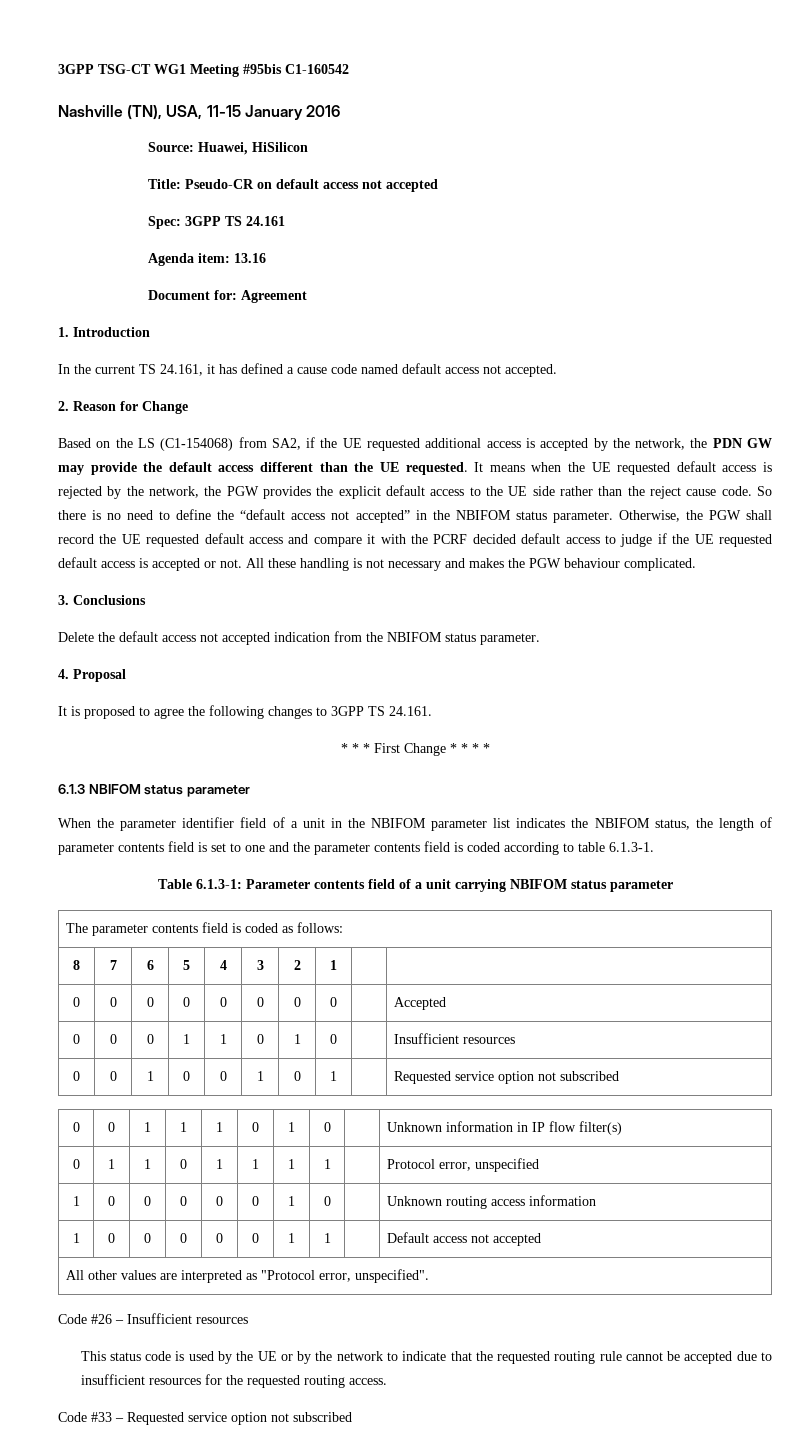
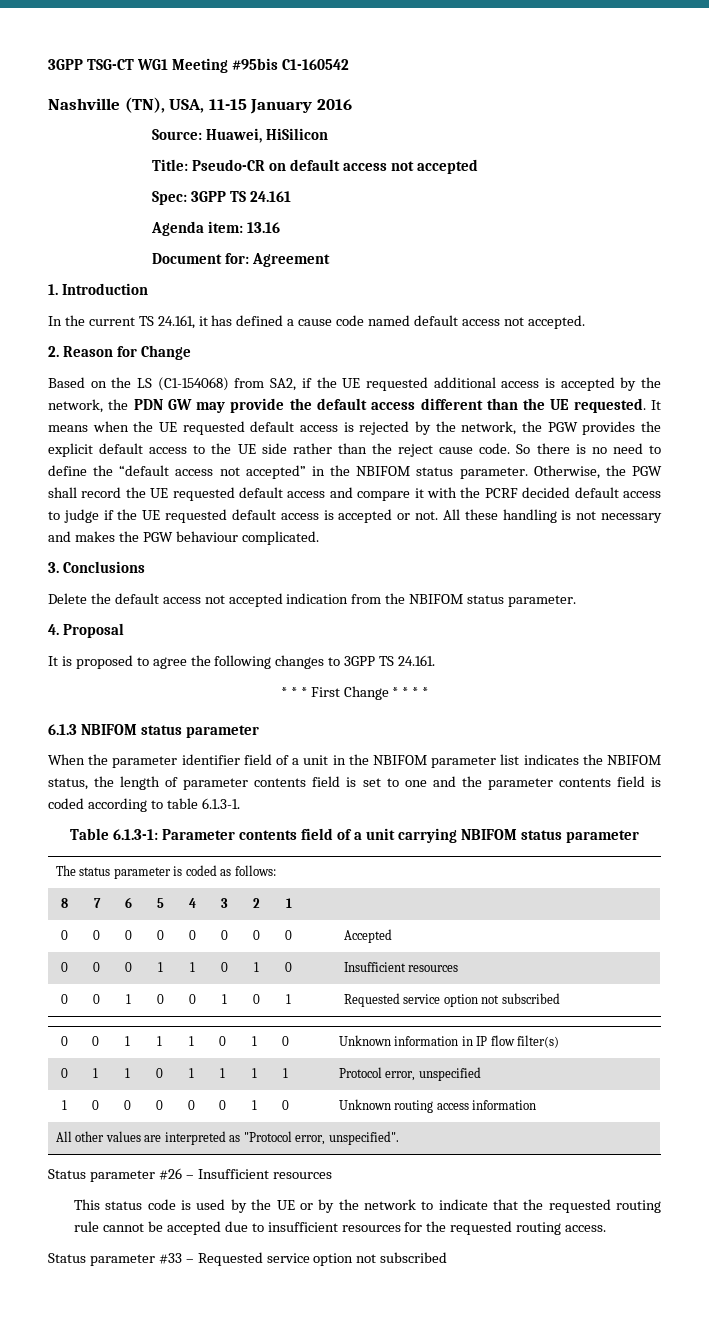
[91,922,228,936] parameter contents field -> [79,867,171,879] status parameter
[72,1233,80,1243] [108,1233,115,1243] [144,1233,151,1243] [180,1233,187,1243] [216,1233,223,1243] [252,1233,259,1243] [288,1233,295,1243] [323,1233,331,1243] [386,1232,541,1246] // 1 | 0 | 0 | 0 | 0 | 0 | 1 | 1 | | Default access not accepted -> (537, 1105) none
[58,1314,87,1324] Code -> [48,1169,155,1182] Status parameter
[58,1412,87,1422] Code -> [48,1253,155,1266] Status parameter

